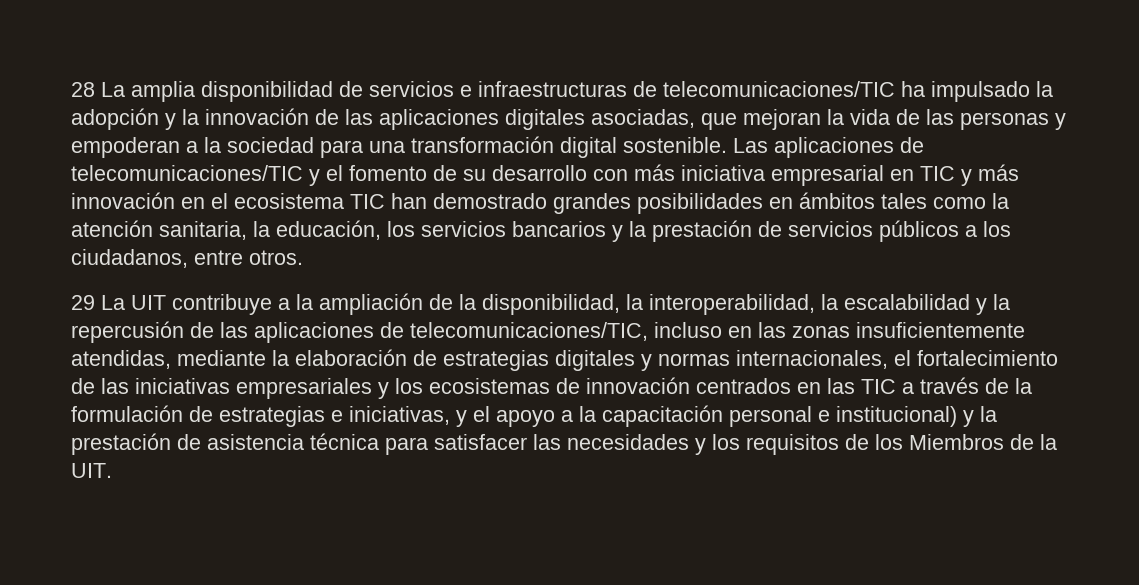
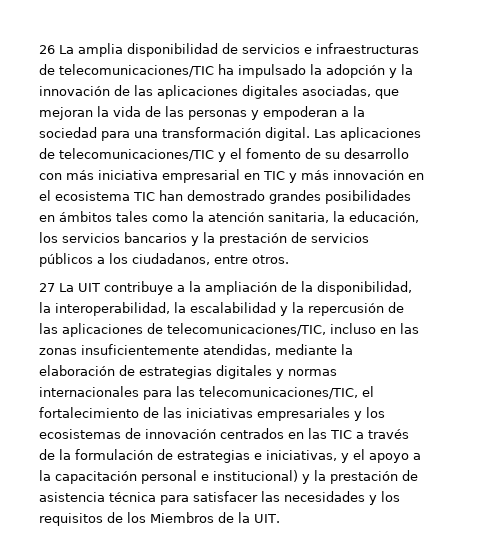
[71,82,95,97] 28 -> [39,45,55,54] 26
[560,137,727,158] digital sostenible. -> [265,127,310,141] digital.
[71,295,95,310] 29 -> [39,283,55,292] 27
[736,350,888,369] internacionales, -> [39,386,358,400] internacionales para las telecomunicaciones/TIC,

